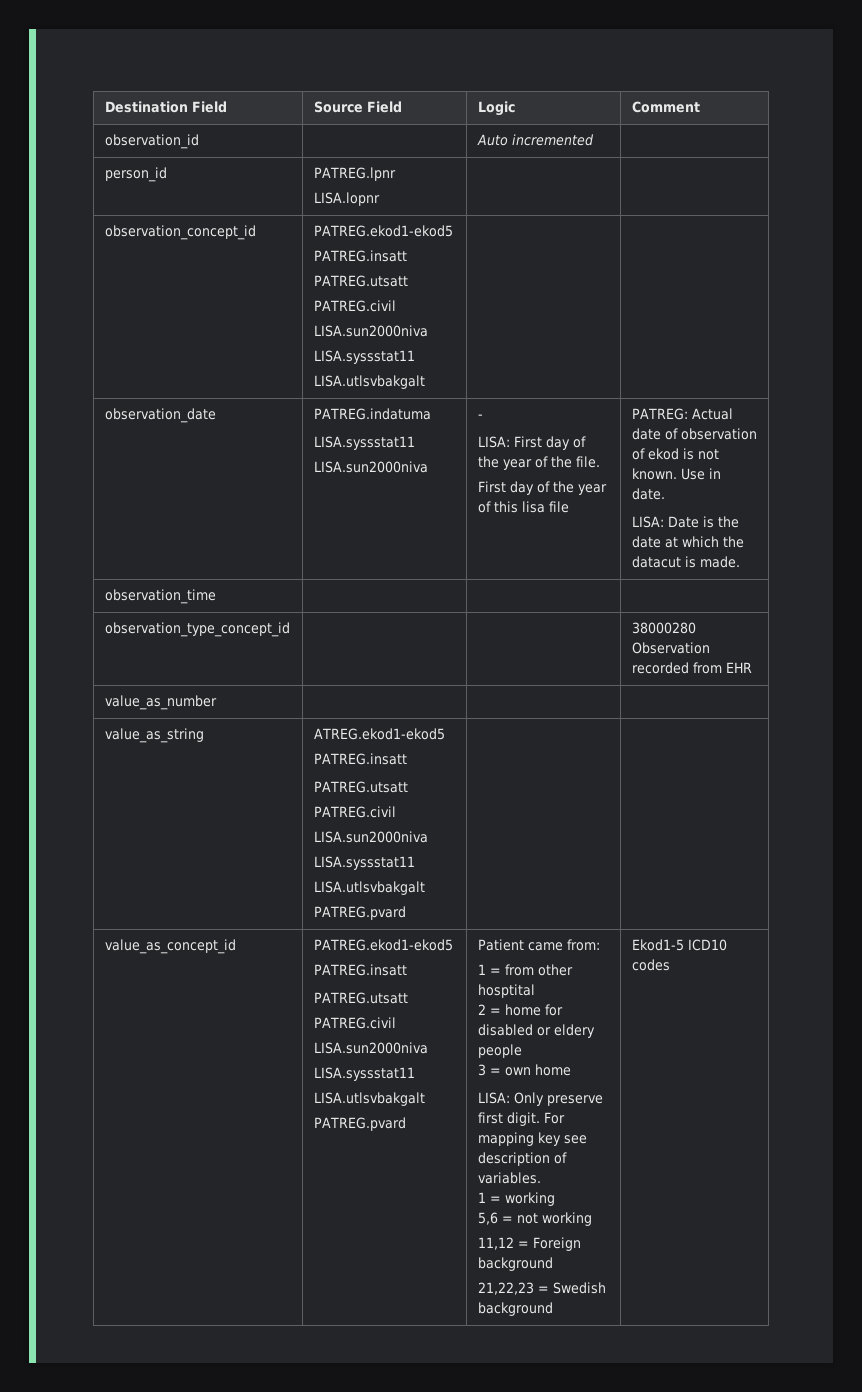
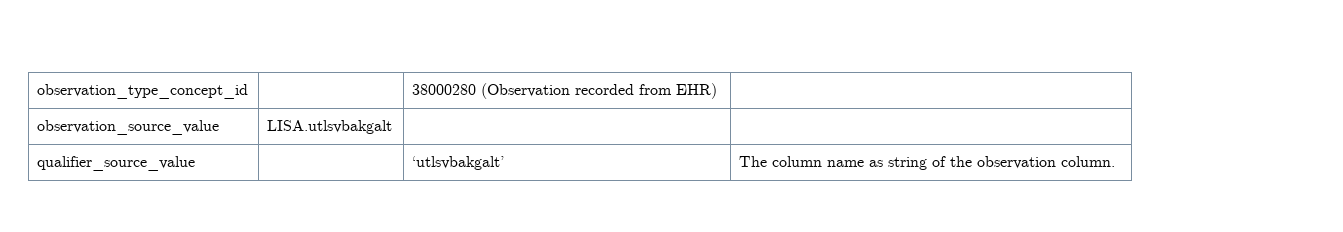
[104,101,227,113] [313,101,402,113] [477,101,515,116] [631,101,700,113] [104,134,199,149] [476,134,594,146] [104,167,167,182] [313,167,396,181] [313,192,380,206] [104,225,256,240] [313,225,453,237] [313,250,407,262] [313,275,408,287] [313,300,396,312] [313,325,428,337] [313,350,415,364] [313,375,425,389] [104,408,216,423] [313,408,431,420] [313,436,415,450] [313,461,428,473] [477,414,483,419] [477,436,586,450] [477,456,600,470] [477,481,607,495] [477,501,569,513] [631,408,733,420] [631,428,757,440] [631,448,719,460] [631,468,721,480] [631,488,665,500] [631,516,739,528] [631,536,744,548] [631,556,740,568] [104,589,216,604] [104,622,290,637] [631,622,696,634] [631,642,710,654] [631,662,752,674] [104,695,217,710] [104,728,204,743] [313,728,445,740] [313,753,407,765] [313,781,408,793] [313,806,396,818] [313,831,428,843] [313,856,415,870] [313,881,425,895] [313,906,406,920] [104,939,236,954] [313,939,453,951] [313,964,407,976] [313,992,408,1004] [313,1017,396,1029] [313,1042,428,1054] [313,1067,415,1081] [313,1092,425,1106] [313,1117,406,1131] [477,939,600,951] [477,964,573,976] [477,984,535,998] [477,1004,563,1016] [477,1024,595,1038] [477,1044,522,1058] [477,1064,571,1076] [477,1092,603,1106] [477,1112,565,1126] [477,1132,587,1146] [477,1152,567,1166] [477,1172,541,1184] [477,1192,555,1206] [477,1212,592,1226] [477,1237,581,1251] [477,1257,553,1271] [477,1282,606,1295] [477,1302,553,1316] [631,939,727,951] [631,959,670,971] Destination Field | Source Field | Logic | Comment // observation_id | | Auto incremented | // person_id | PATREG.lpnr // LISA.lopnr | | // observation_concept_id | PATREG.ekod1-ekod5 // PATREG.insatt // PATREG.utsatt // PATREG.civil // LISA.sun2000niva // LISA.syssstat11 // LISA.utlsvbakgalt | | // observation_date | PATREG.indatuma // LISA.syssstat11 // LISA.sun2000niva | - // LISA: First day of the year of the file. // First day of the year of this lisa file | PATREG: Actual date of observation of ekod is not known. Use in date. // LISA: Date is the date at which the datacut is made. // observation_time | | | // observation_type_concept_id | | | 38000280 Observation recorded from EHR // value_as_number | | | // value_as_string | ATREG.ekod1-ekod5 // PATREG.insatt // PATREG.utsatt // PATREG.civil // LISA.sun2000niva // LISA.syssstat11 // LISA.utlsvbakgalt // PATREG.pvard | | // value_as_concept_id | PATREG.ekod1-ekod5 // PATREG.insatt // PATREG.utsatt // PATREG.civil // LISA.sun2000niva // LISA.syssstat11 // LISA.utlsvbakgalt // PATREG.pvard | Patient came from: // 1 = from other hosptital // 2 = home for disabled or eldery people // 3 = own home // LISA: Only preserve first digit. For mapping key see description of variables. // 1 = working // 5,6 = not working // 11,12 = Foreign background // 21,22,23 = Swedish background | Ekod1-5 ICD10 codes -> [37,84,249,99] [412,83,718,99] [37,120,220,135] [267,120,393,134] [37,156,196,171] [412,156,505,170] [739,156,1116,170] observation_type_concept_id | | 38000280 (Observation recorded from EHR) | // observation_source_value | LISA.utlsvbakgalt | | // qualifier_source_value | | ‘utlsvbakgalt’ | The column name as string of the observation column.

